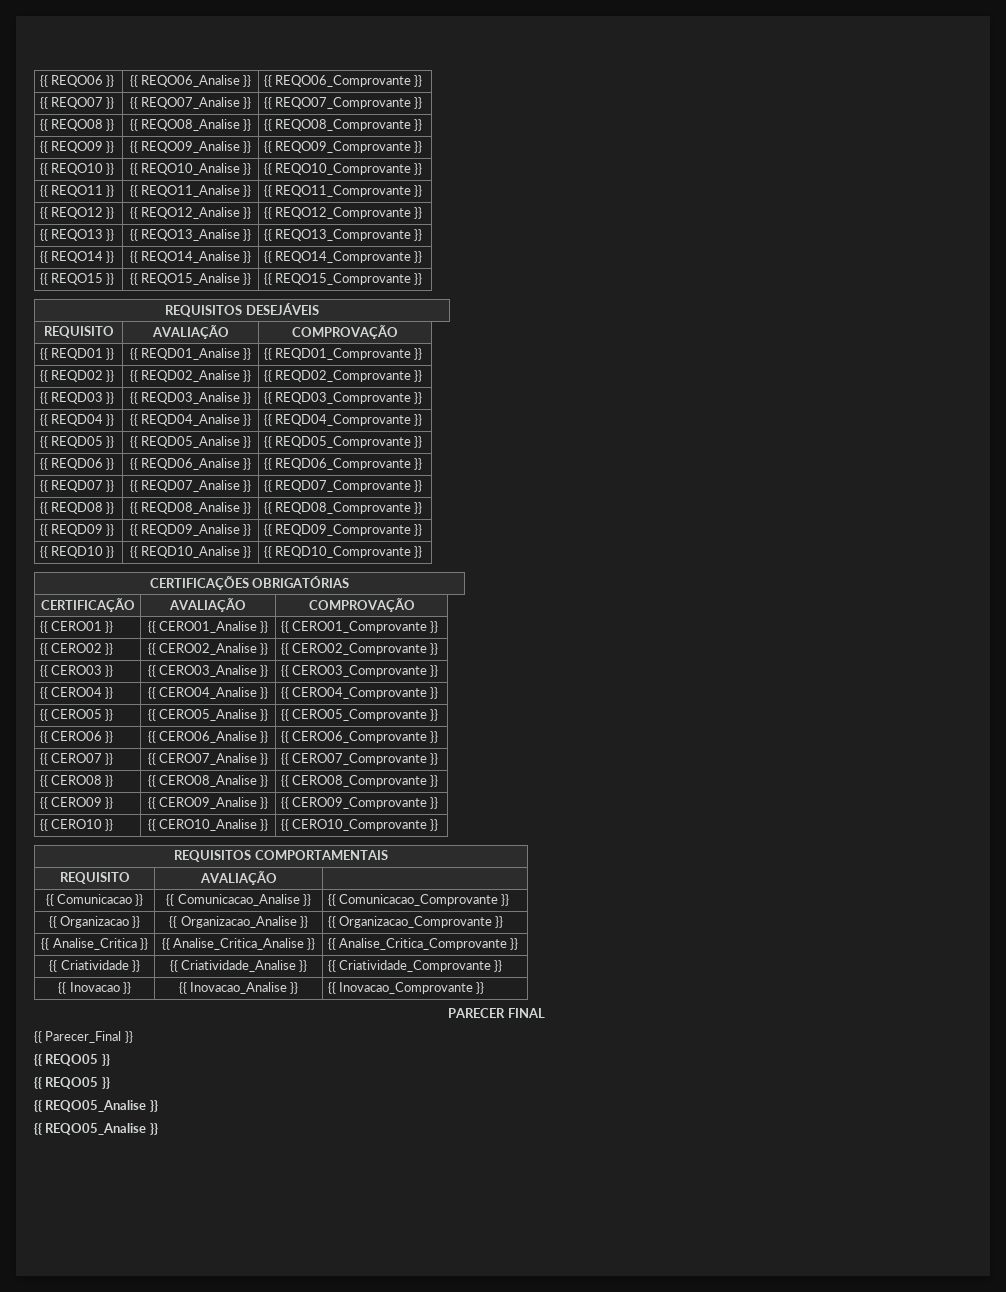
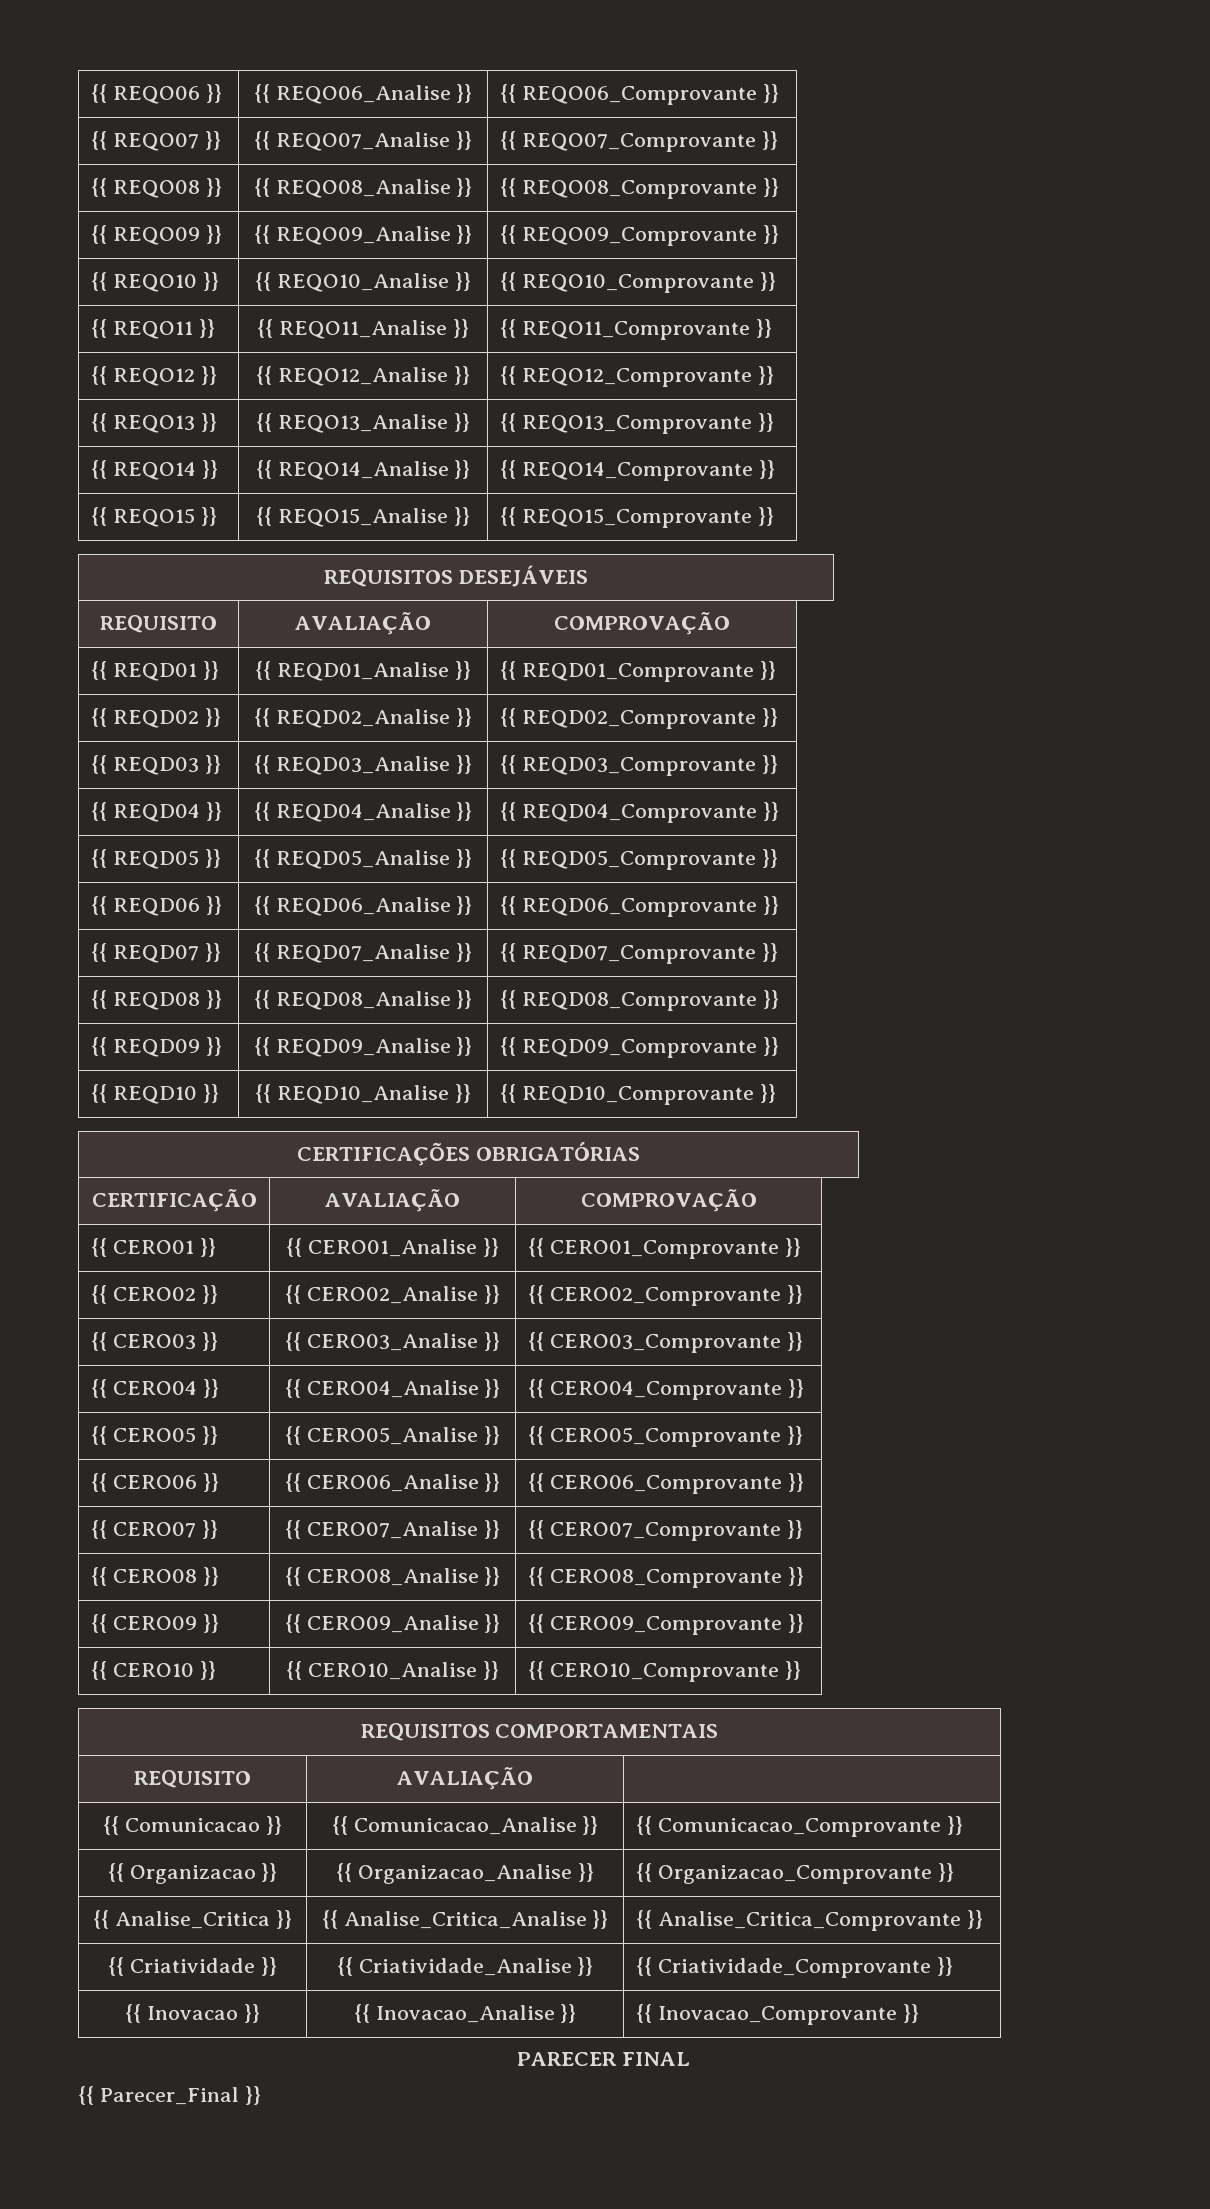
[34,1054,110,1066] [34,1077,110,1089] [34,1100,158,1112] [34,1123,158,1135] // {{ REQO05 }} // {{ REQO05 }} // {{ REQO05_Analise }} // {{ REQO05_Analise }} -> (261, 2095) none

